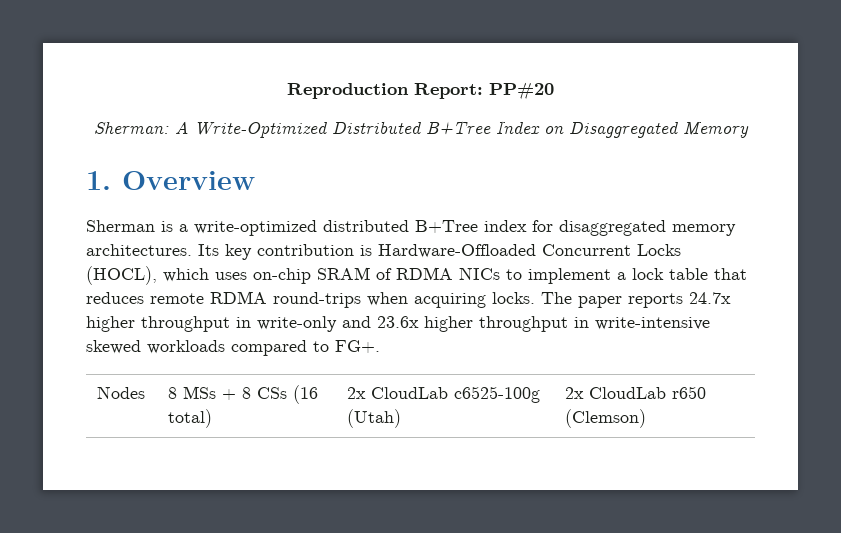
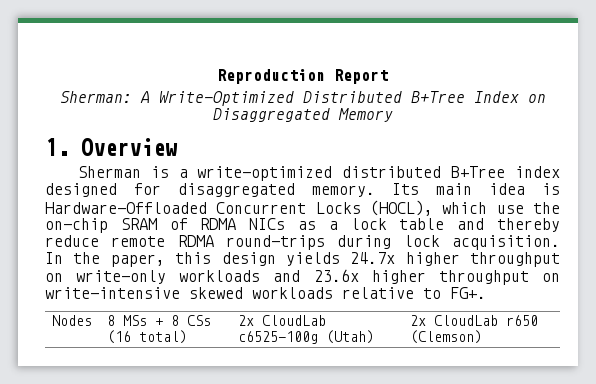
[414,82,554,100] Report: PP#20 -> [334,69,388,84] Report
(527, 226) none -> [45,183,117,197] designed
[672,224,736,236] [86,244,354,260] memory architectures. Its key contribution -> [312,183,525,197] memory. Its main idea
[215,272,247,280] uses -> [496,202,560,214] use the
[506,268,611,284] to implement -> [298,221,316,230] as
[714,268,747,280] [86,291,731,308] [86,316,337,332] that reduces remote RDMA round-trips when acquiring locks. The paper reports 24.7x higher throughput in write-only -> [457,218,560,232] [45,235,560,250] [45,252,560,267] [45,270,261,284] and thereby reduce remote RDMA round-trips during lock acquisition. In the paper, this design yields 24.7x higher throughput on write-only workloads
[574,317,589,328] in -> [542,273,560,282] on
[231,340,307,356] compared -> [342,287,414,299] relative

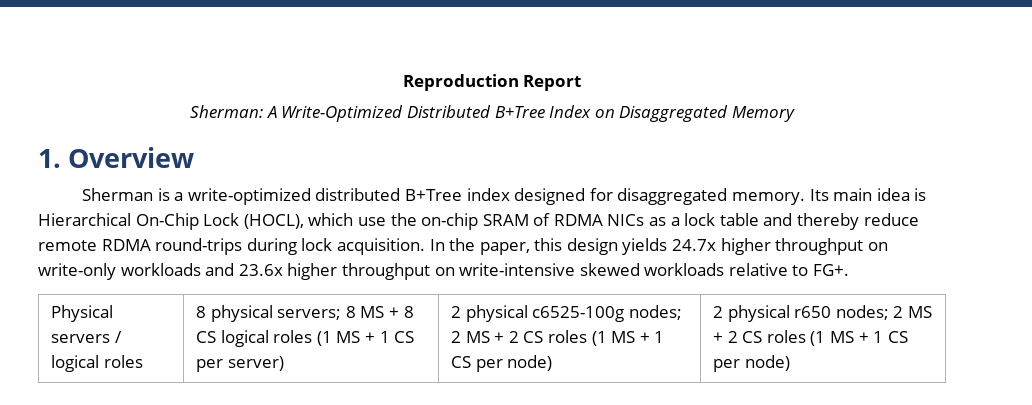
[45,202,361,214] Hardware-Offloaded Concurrent Locks -> [38,213,240,230] Hierarchical On-Chip Lock
[52,315,93,326] [107,315,212,326] [107,330,188,344] [238,315,327,326] [238,330,375,344] [410,315,539,326] [410,330,483,344] Nodes | 8 MSs + 8 CSs (16 total) | 2x CloudLab c6525-100g (Utah) | 2x CloudLab r650 (Clemson) -> [51,305,114,322] [51,331,122,343] [51,355,143,372] [196,305,414,322] [196,330,415,347] [196,356,284,372] [451,305,682,322] [451,330,665,346] [451,355,553,372] [713,305,932,322] [713,330,908,346] [713,355,790,372] Physical servers / logical roles | 8 physical servers; 8 MS + 8 CS logical roles (1 MS + 1 CS per server) | 2 physical c6525-100g nodes; 2 MS + 2 CS roles (1 MS + 1 CS per node) | 2 physical r650 nodes; 2 MS + 2 CS roles (1 MS + 1 CS per node)

